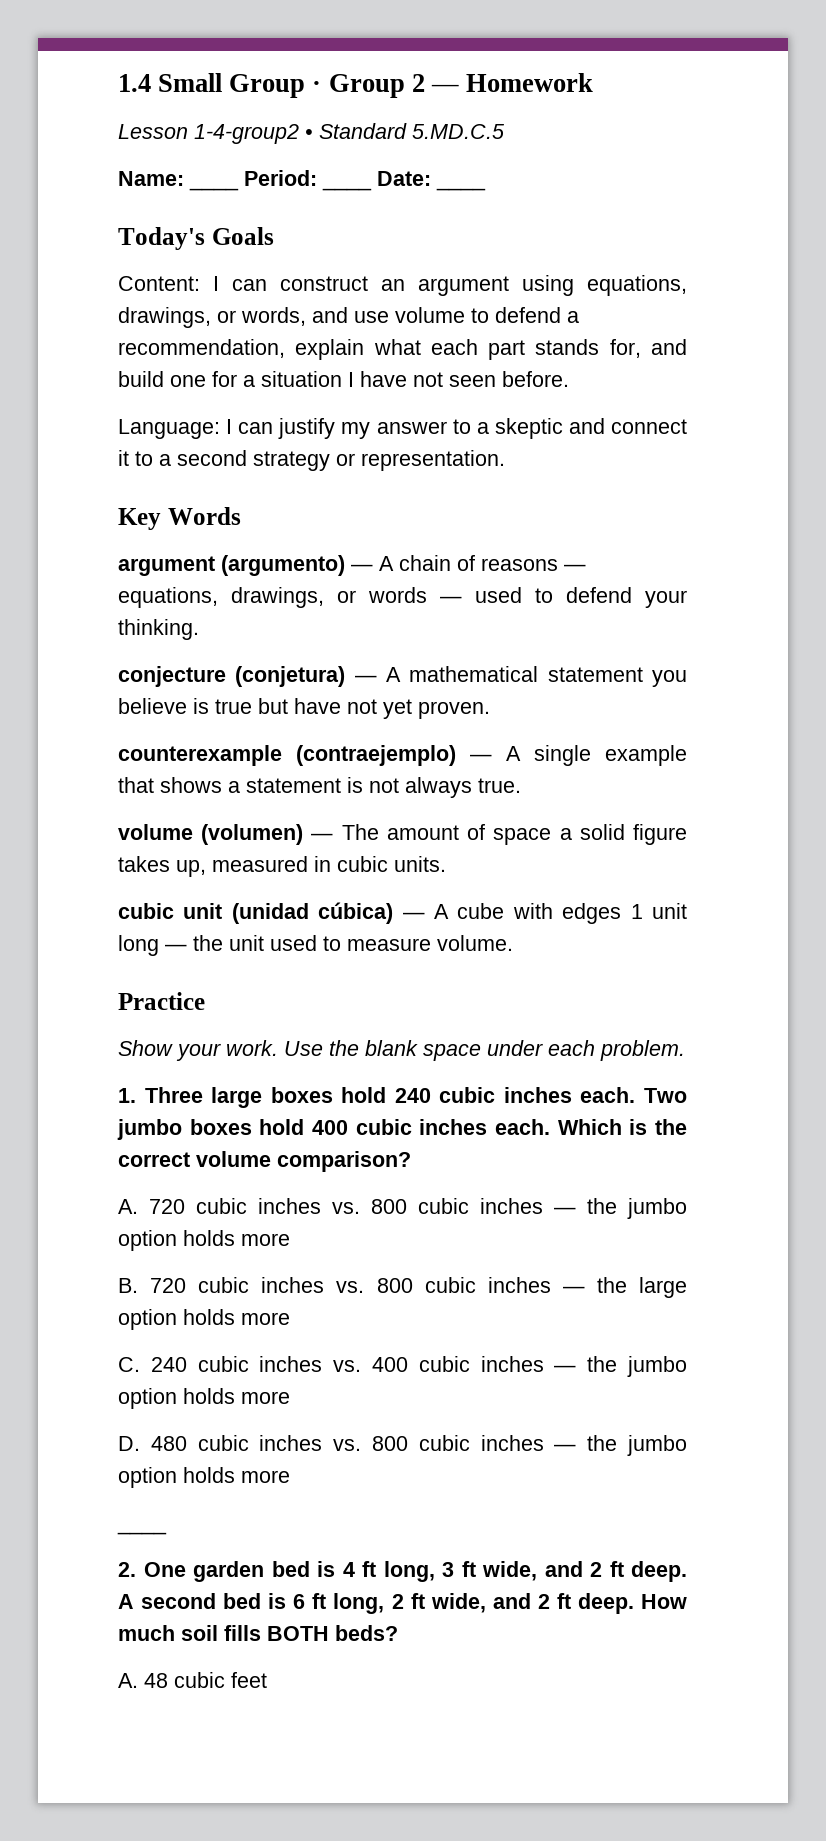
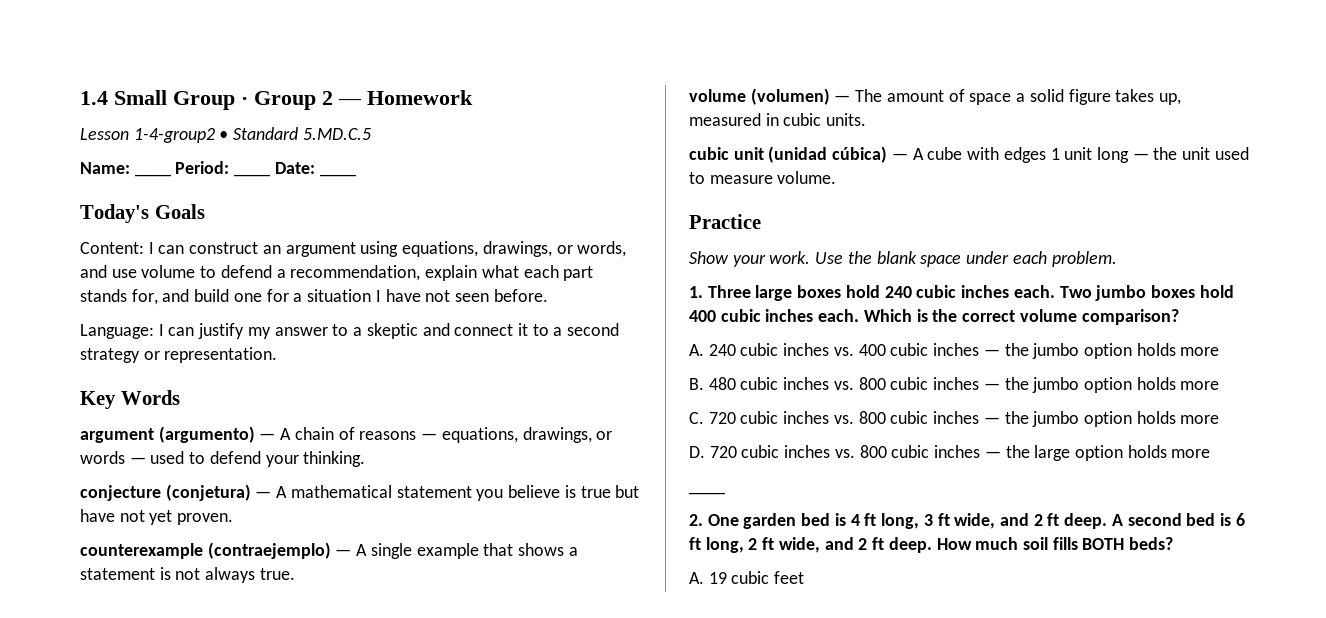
(138, 1206) none -> [708,343,1220,359] [689,377,1220,393] [689,412,704,424] 240 cubic inches vs. 400 cubic inches — the jumbo option holds more // B. 480 cubic inches vs. 800 cubic inches — the jumbo option holds more // C.
[118,1278,138,1293] B. -> [689,446,705,458] D.
[118,1356,687,1377] [118,1388,290,1409] [118,1435,687,1456] [118,1467,290,1488] // C. 240 cubic inches vs. 400 cubic inches — the jumbo option holds more // D. 480 cubic inches vs. 800 cubic inches — the jumbo option holds more -> (1211, 453) none
[144,1673,168,1688] 48 -> [708,572,727,584] 19

